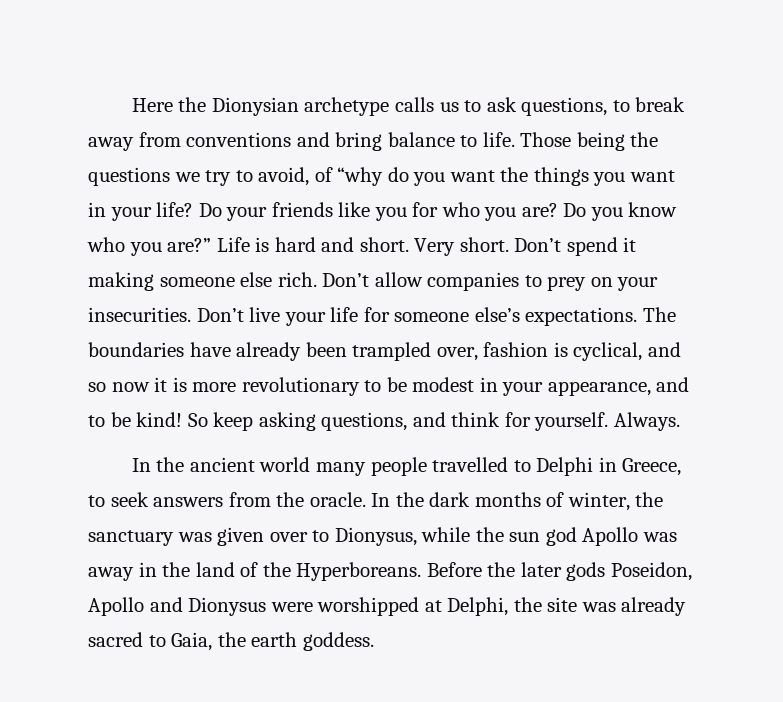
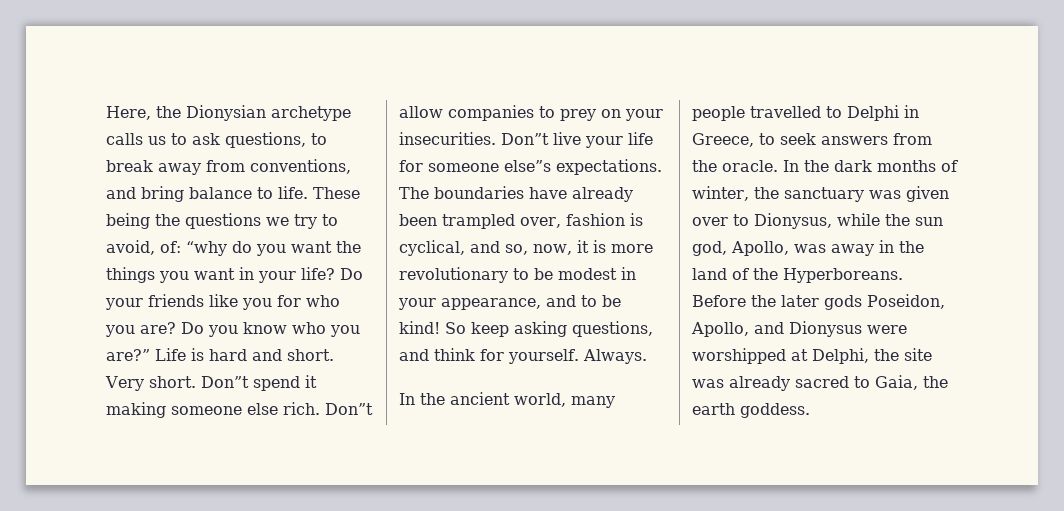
[131,98,173,112] Here -> [106,106,151,120] Here,
[186,132,292,147] conventions -> [250,159,351,174] conventions,
[520,132,572,147] Those -> [313,187,360,199] These
[314,167,333,182] of -> [160,241,181,253] of:
[514,238,562,252] Don’t -> [200,376,249,388] Don”t
[322,273,370,287] Don’t -> [325,403,373,415] Don”t
[196,308,244,322] Don’t -> [501,133,549,145] Don”t
[474,307,520,322] else’s -> [504,160,551,172] else”s
[88,382,150,392] so now -> [505,244,572,255] so, now,
[259,457,311,472] world -> [514,393,566,407] world,
[545,527,639,546] god Apollo -> [692,241,789,256] god, Apollo,
[88,597,144,616] Apollo -> [691,322,749,337] Apollo,

